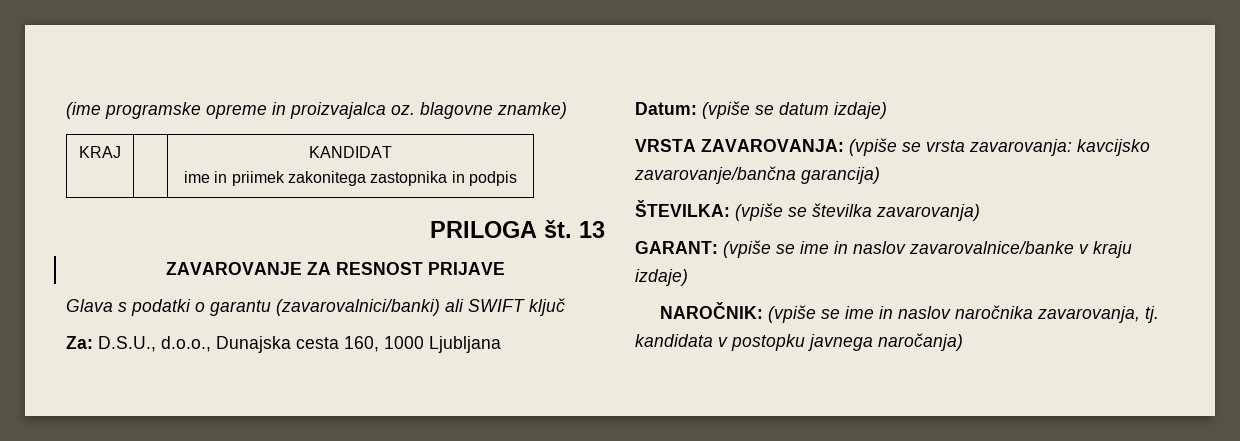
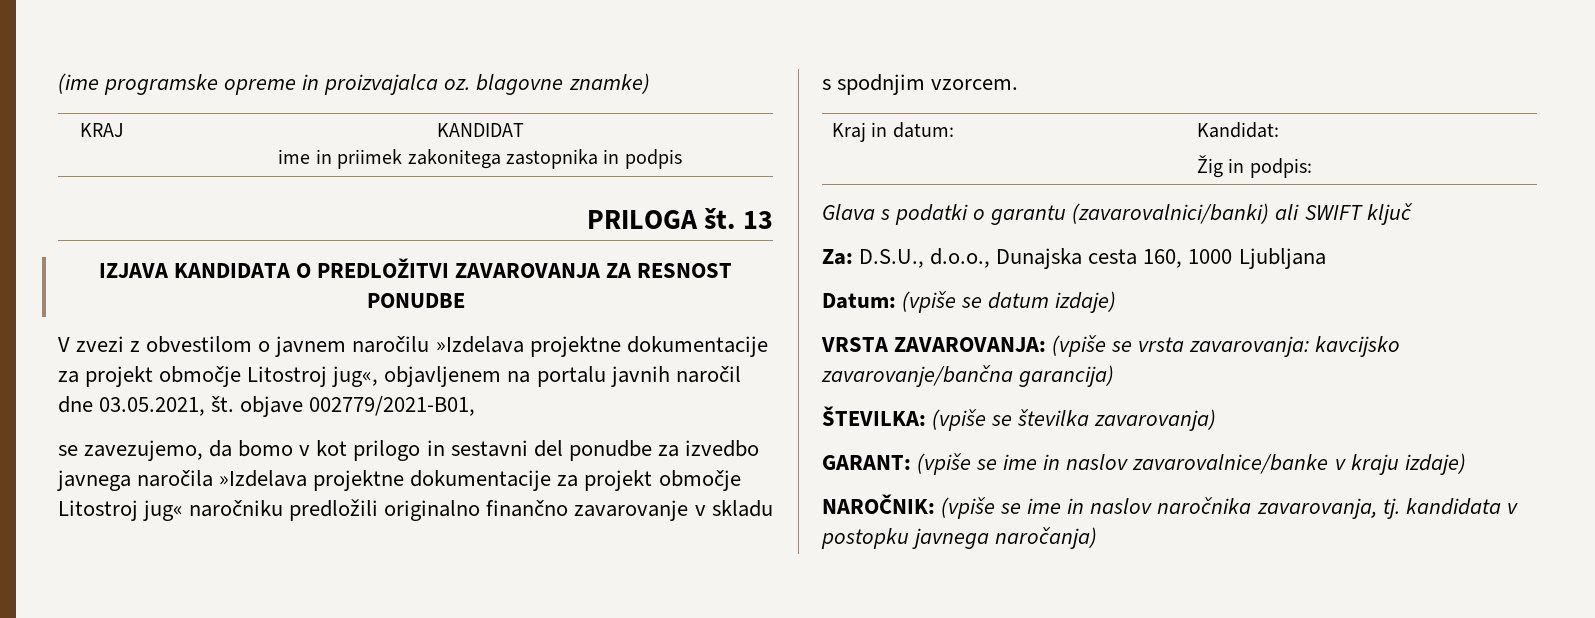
[166,262,505,275] ZAVAROVANJE ZA RESNOST PRIJAVE -> [98,258,733,278] [366,293,465,308] [58,336,768,357] [58,366,741,387] [58,396,476,417] [58,440,759,461] [57,470,741,491] [58,499,773,521] [822,74,1019,95] [832,122,954,142] [1197,122,1280,138] [1197,155,1312,178] IZJAVA KANDIDATA O PREDLOŽITVI ZAVAROVANJA ZA RESNOST PONUDBE // V zvezi z obvestilom o javnem naročilu »Izdelava projektne dokumentacije za projekt območje Litostroj jug«, objavljenem na portalu javnih naročil dne 03.05.2021, št. objave 002779/2021-B01, // se zavezujemo, da bomo v kot prilogo in sestavni del ponudbe za izvedbo javnega naročila »Izdelava projektne dokumentacije za projekt območje Litostroj jug« naročniku predložili originalno finančno zavarovanje v skladu s spodnjim vzorcem. // Kraj in datum: | Kandidat: // Žig in podpis:

